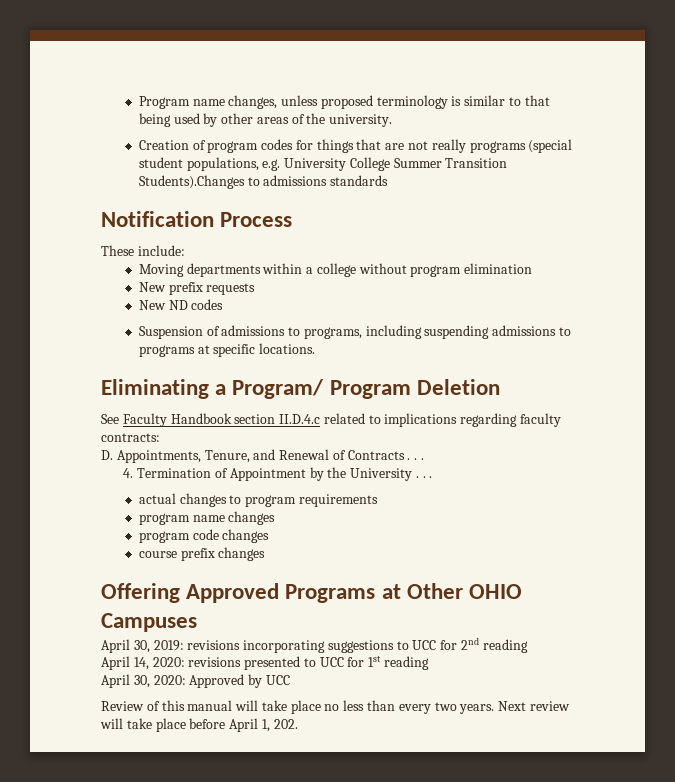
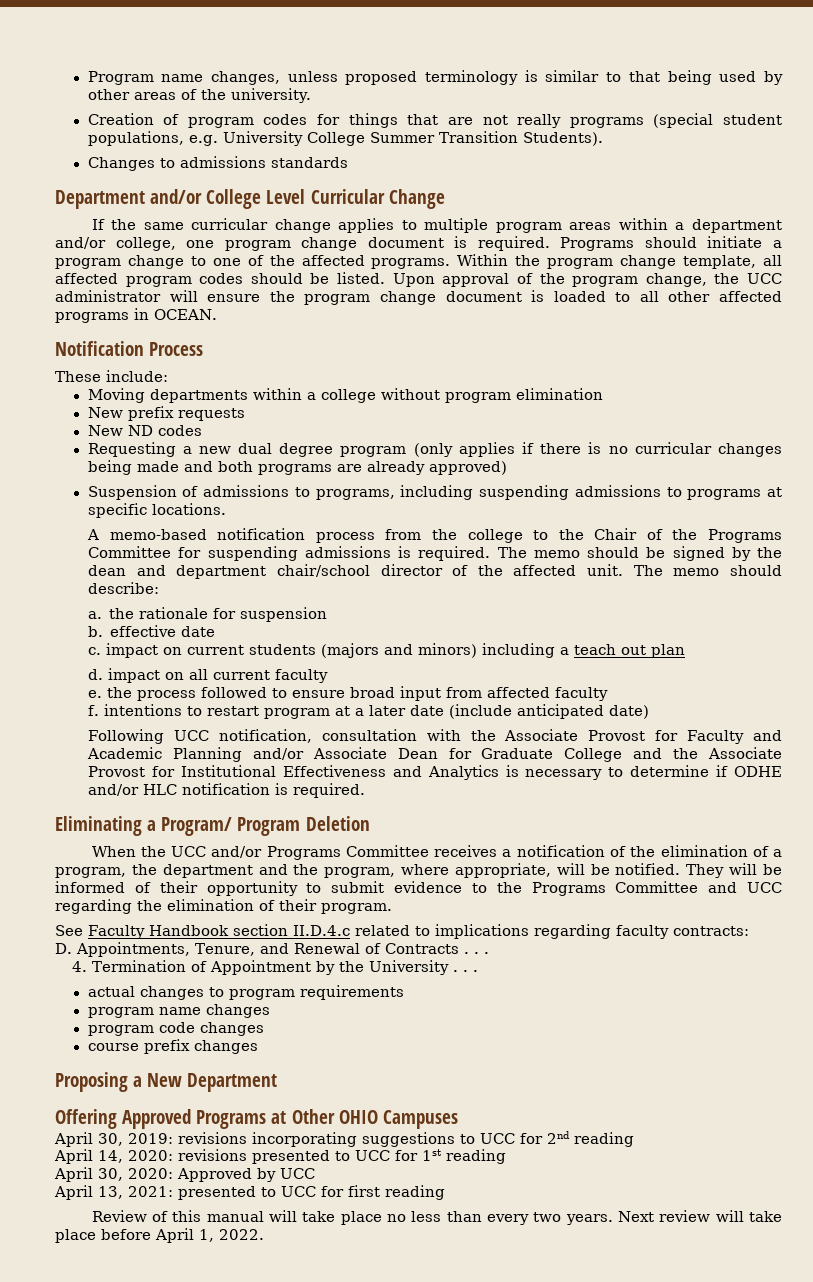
[138,175,245,189] Students).Changes -> [522,132,603,146] [87,157,155,171] Students). // Changes
(389, 180) none -> [55,189,445,209] [91,218,783,233] [55,236,782,251] [55,254,782,269] [55,272,783,287] [55,290,783,305] [55,308,217,323] // Department and/or College Level Curricular Change // If the same curricular change applies to multiple program areas within a department and/or college, one program change document is required. Programs should initiate a program change to one of the affected programs. Within the program change template, all affected program codes should be listed. Upon approval of the program change, the UCC administrator will ensure the program change document is loaded to all other affected programs in OCEAN.
(224, 304) none -> [87,442,782,457] [87,460,507,475] // Requesting a new dual degree program (only applies if there is no curricular changes being made and both programs are already approved)
(316, 348) none -> [87,528,782,543] [88,546,783,561] [88,564,782,579] [88,582,160,594] [88,607,328,622] [88,625,216,637] [88,643,686,658] [88,668,329,683] [88,686,609,701] [88,704,650,719] [88,729,782,744] [87,747,782,762] [88,765,782,780] [88,783,366,798] // A memo-based notification process from the college to the Chair of the Programs Committee for suspending admissions is required. The memo should be signed by the dean and department chair/school director of the affected unit. The memo should describe: // a. the rationale for suspension // b. effective date // c. impact on current students (majors and minors) including a teach out plan // d. impact on all current faculty // e. the process followed to ensure broad input from affected faculty // f. intentions to restart program at a later date (include anticipated date) // Following UCC notification, consultation with the Associate Provost for Faculty and Academic Planning and/or Associate Dean for Graduate College and the Associate Provost for Institutional Effectiveness and Analytics is necessary to determine if ODHE and/or HLC notification is required.
(500, 387) none -> [91,845,782,860] [55,863,782,878] [55,881,783,896] [55,899,392,914] // When the UCC and/or Programs Committee receives a notification of the elimination of a program, the department and the program, where appropriate, will be notified. They will be informed of their opportunity to submit evidence to the Programs Committee and UCC regarding the elimination of their program.
(266, 554) none -> [55,1072,278,1092] // Proposing a New Department
(290, 680) none -> [54,1185,445,1200] // April 13, 2021: presented to UCC for first reading
[273,719,298,729] 202. -> [219,1229,264,1240] 2022.

